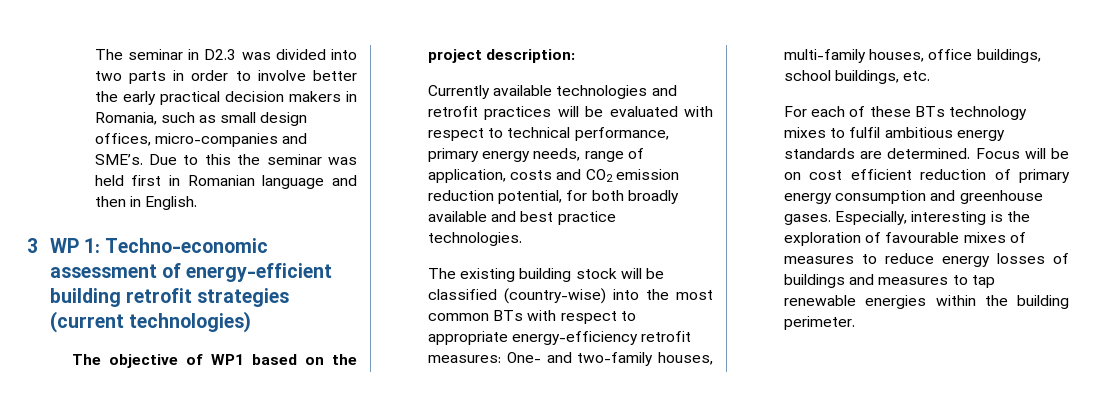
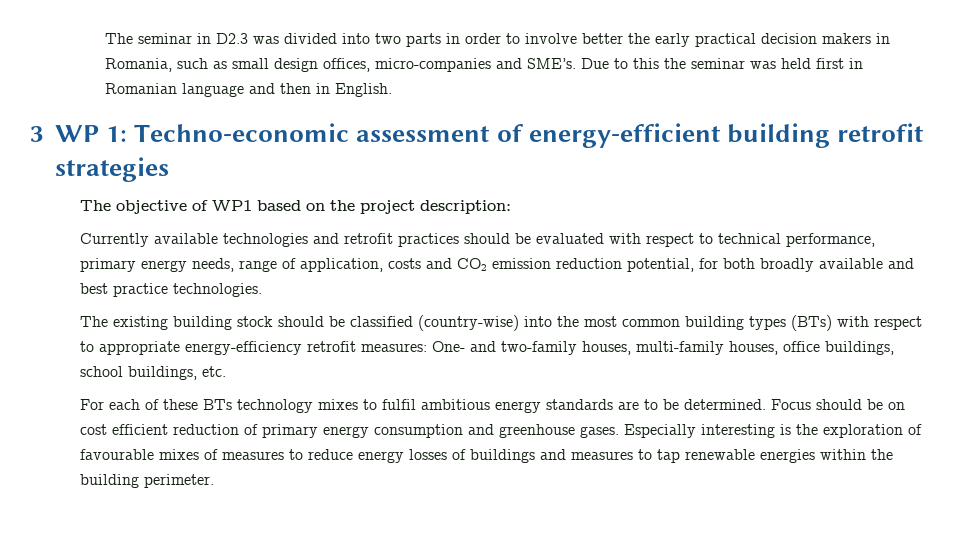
[49,311,251,333] (current technologies) -> (169, 169) none
[557,106,579,117] will -> [463,233,510,244] should
[620,268,642,279] will -> [277,316,324,327] should
[493,310,524,321] BTs -> [684,315,832,331] building types (BTs)
(883, 155) none -> [643,399,679,410] to be
[1024,148,1046,159] will -> [815,399,862,410] should
[835,211,908,225] Especially, -> [623,424,696,438] Especially

